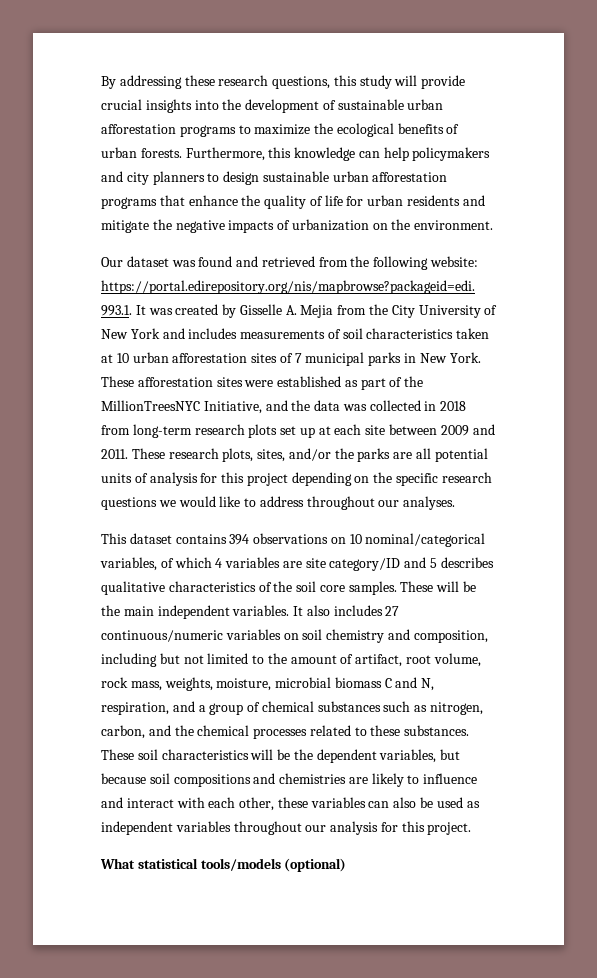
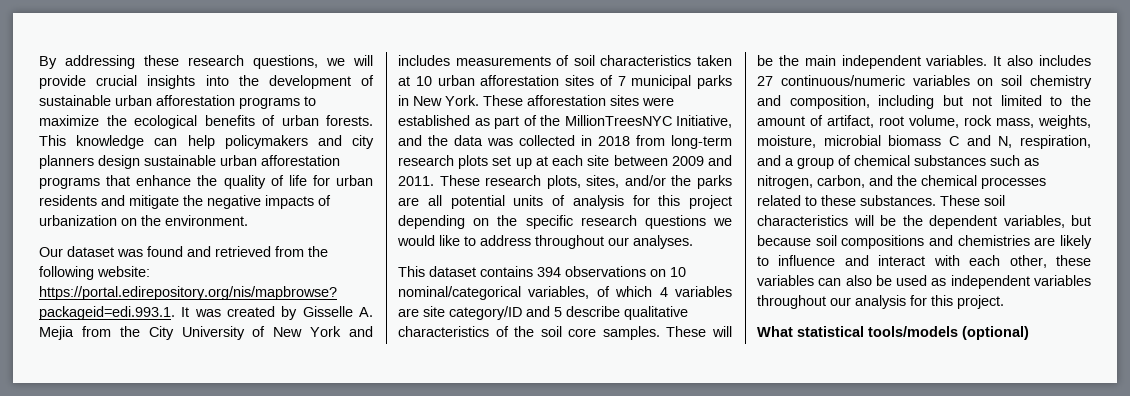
[333,75,392,89] this study -> [326,58,345,66] we
[185,147,292,161] Furthermore, this -> [39,135,66,146] This
[207,173,220,182] to -> (94, 162) none
[440,557,494,568] describes -> [566,306,620,317] describe

